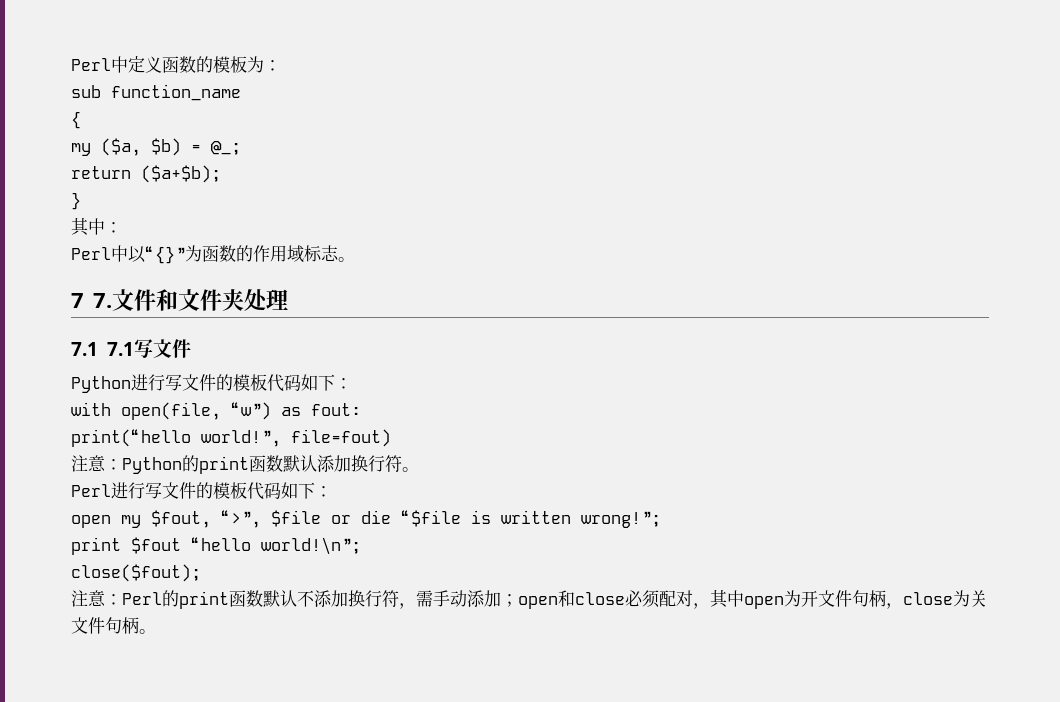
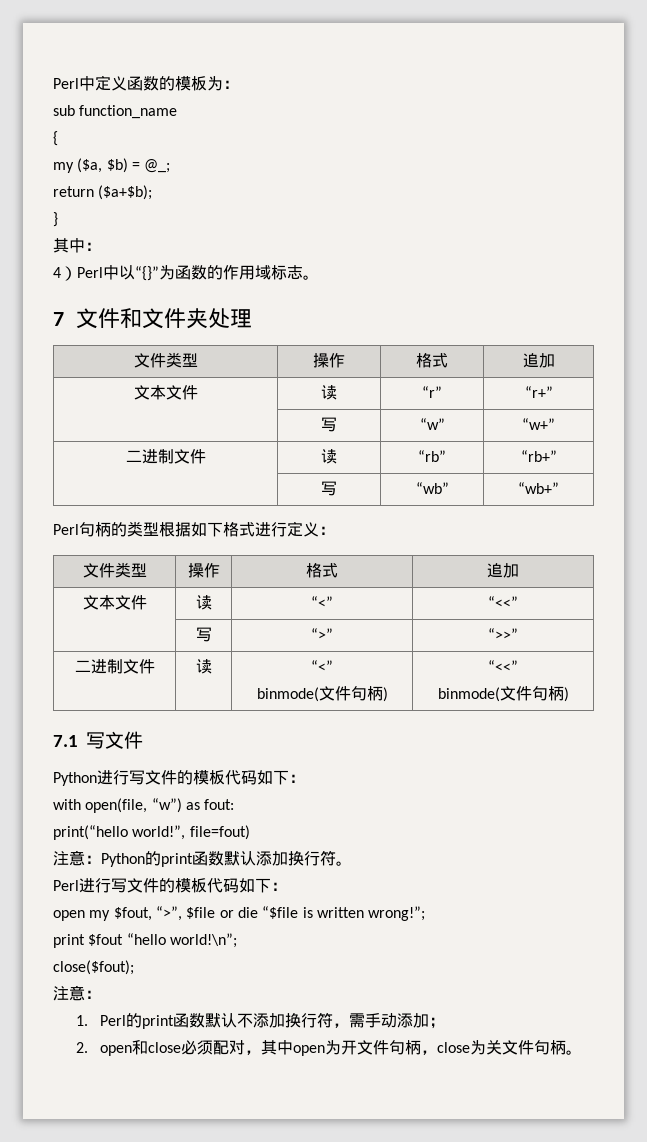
(122, 227) none -> [53,266,77,281] 4）
[93,293,113,308] 7. -> (64, 319) none
[71,342,134,356] // 7.1 7.1 -> [133,352,198,368] [313,353,345,368] [416,353,448,368] [522,353,555,368] [133,385,198,400] [321,385,337,400] [422,386,442,398] [524,386,553,398] [321,417,337,432] [419,418,445,430] [522,418,555,430] [125,449,206,464] [321,449,337,464] [418,450,446,462] [520,450,557,462] [321,481,337,496] [415,482,449,494] [518,482,559,494] [53,521,335,537] [82,562,147,578] [187,563,220,578] [306,563,338,578] [487,563,519,578] [82,595,147,610] [195,595,212,610] [311,596,333,608] [488,596,518,608] [195,627,212,642] [311,628,333,640] [488,628,518,640] [74,659,155,674] [195,659,212,674] [311,660,333,672] [256,686,388,702] [488,660,518,672] [437,686,569,702] [53,735,78,747] // 文件类型 | 操作 | 格式 | 追加 // 文本文件 | 读 | “r” | “r+” // | 写 | “w” | “w+” // 二进制文件 | 读 | “rb” | “rb+” // | 写 | “wb” | “wb+” // Perl句柄的类型根据如下格式进行定义： // 文件类型 | 操作 | 格式 | 追加 // 文本文件 | 读 | “<” | “<<” // | 写 | “>” | “>>” // 二进制文件 | 读 | “<” // binmode(文件句柄) | “<<” // binmode(文件句柄) // 7.1
(122, 599) none -> [76,1015,89,1026] // 1.
(518, 600) none -> [76,1042,89,1053] // 2.

